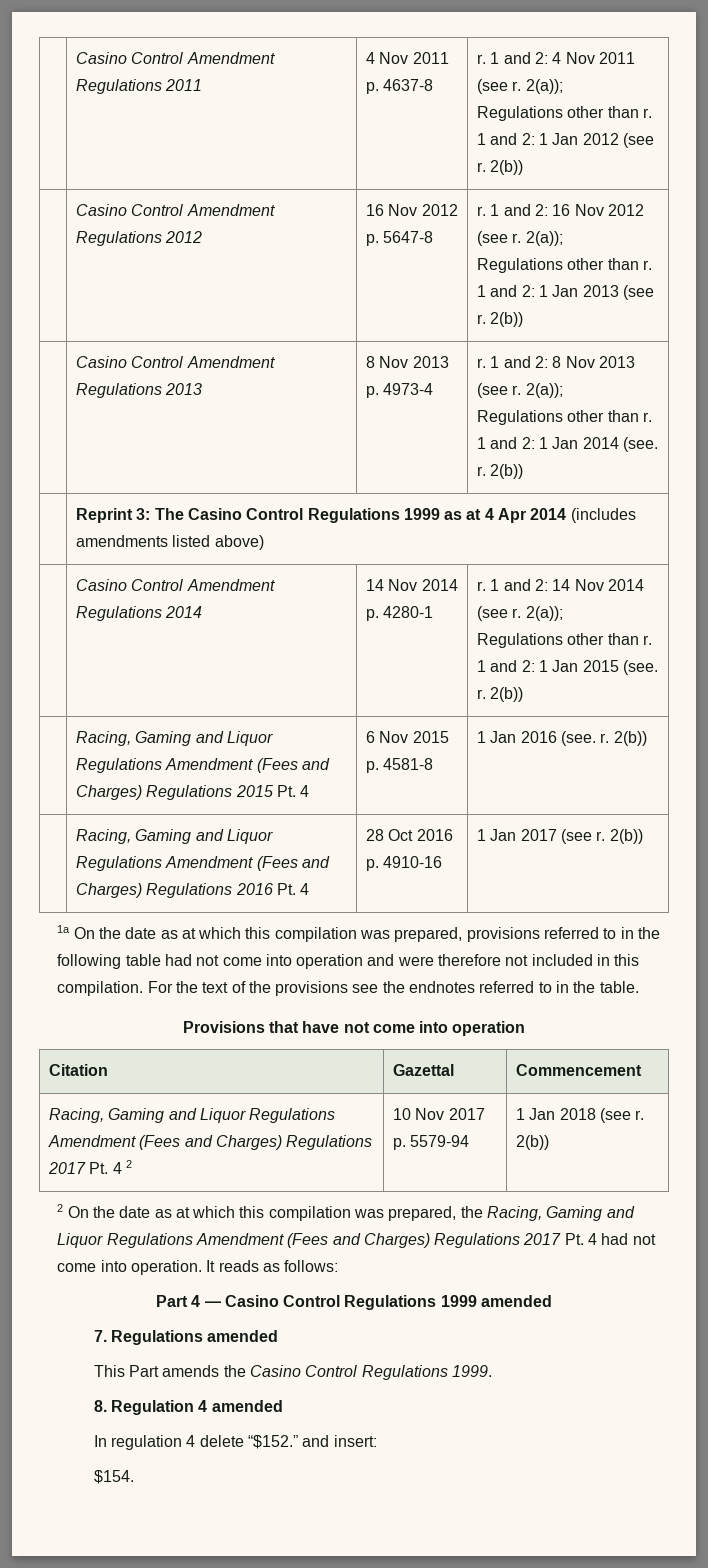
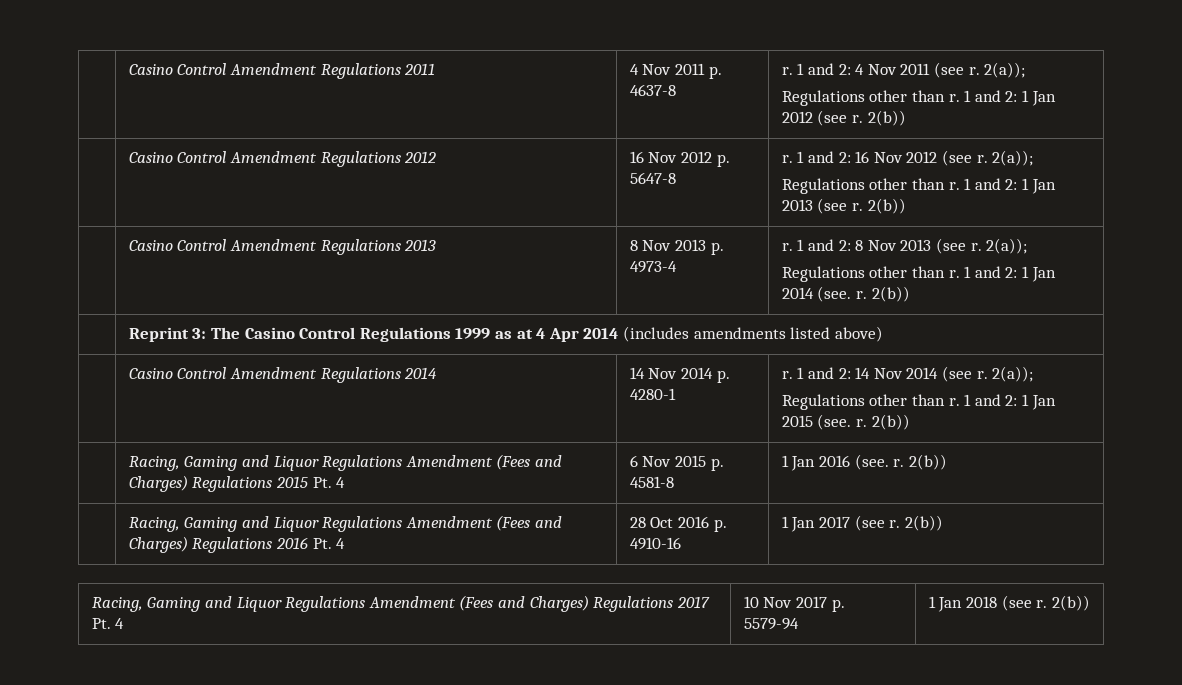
[57,925,661,942] [57,954,640,969] [57,981,639,996] [182,1021,526,1036] [48,1064,108,1076] [392,1064,454,1076] [515,1064,642,1076] // 1a On the date as at which this compilation was prepared, provisions referred to in the following table had not come into operation and were therefore not included in this compilation. For the text of the provisions see the endnotes referred to in the table. // Provisions that have not come into operation // Citation | Gazettal | Commencement -> (943, 523) none
[125,1160,132,1168] 2 -> (125, 623) none
[57,1204,635,1221] [57,1233,656,1248] [57,1260,339,1275] [155,1295,553,1310] [93,1330,279,1345] [93,1365,492,1380] [93,1400,283,1415] [93,1435,377,1450] [93,1470,134,1484] // 2 On the date as at which this compilation was prepared, the Racing, Gaming and Liquor Regulations Amendment (Fees and Charges) Regulations 2017 Pt. 4 had not come into operation. It reads as follows: // Part 4 — Casino Control Regulations 1999 amended // 7. Regulations amended // This Part amends the Casino Control Regulations 1999. // 8. Regulation 4 amended // In regulation 4 delete “$152.” and insert: // $154. -> (1090, 603) none

